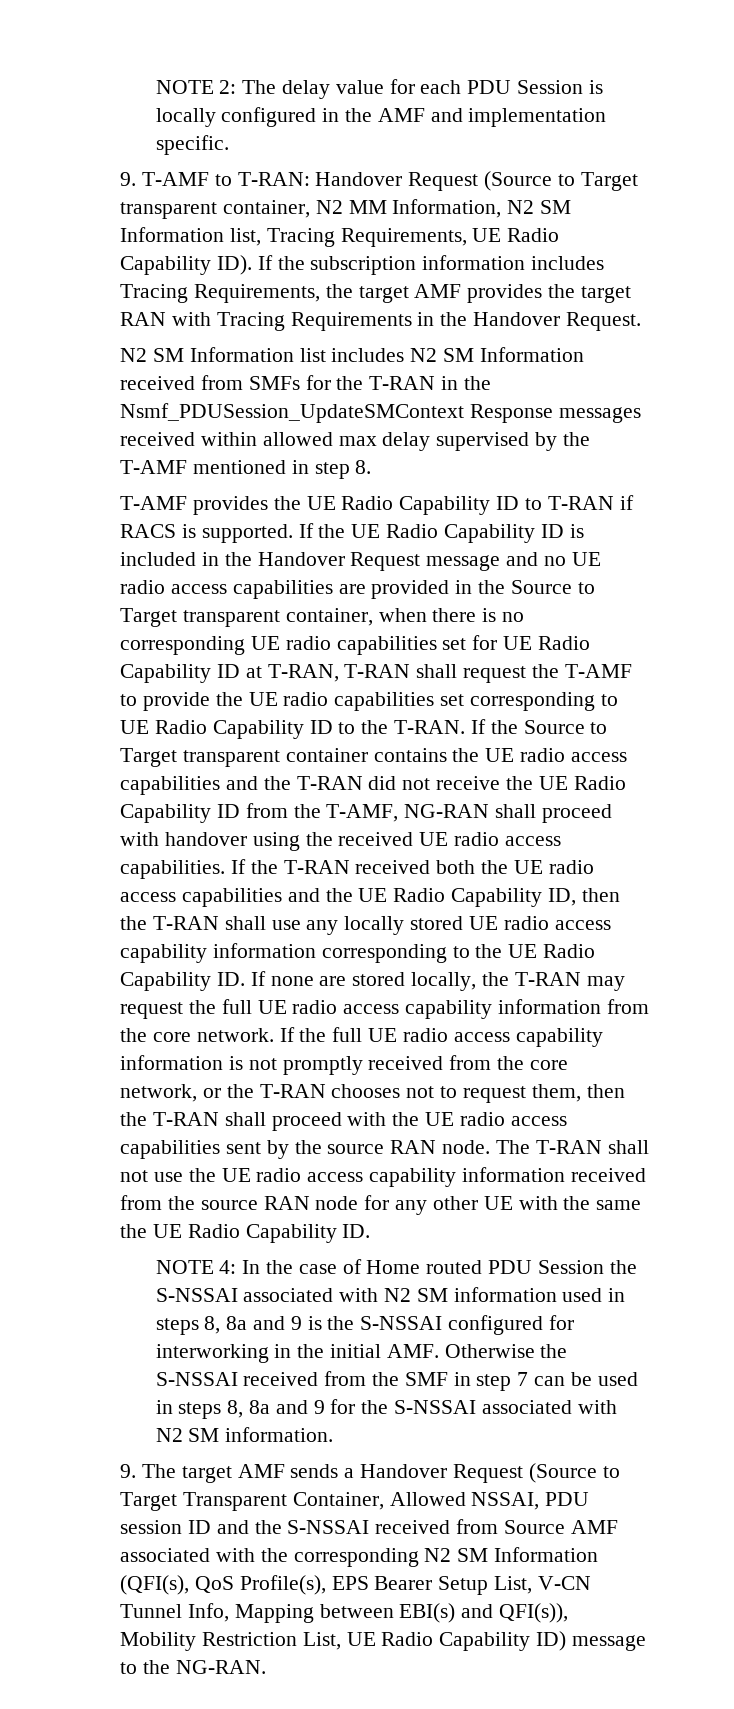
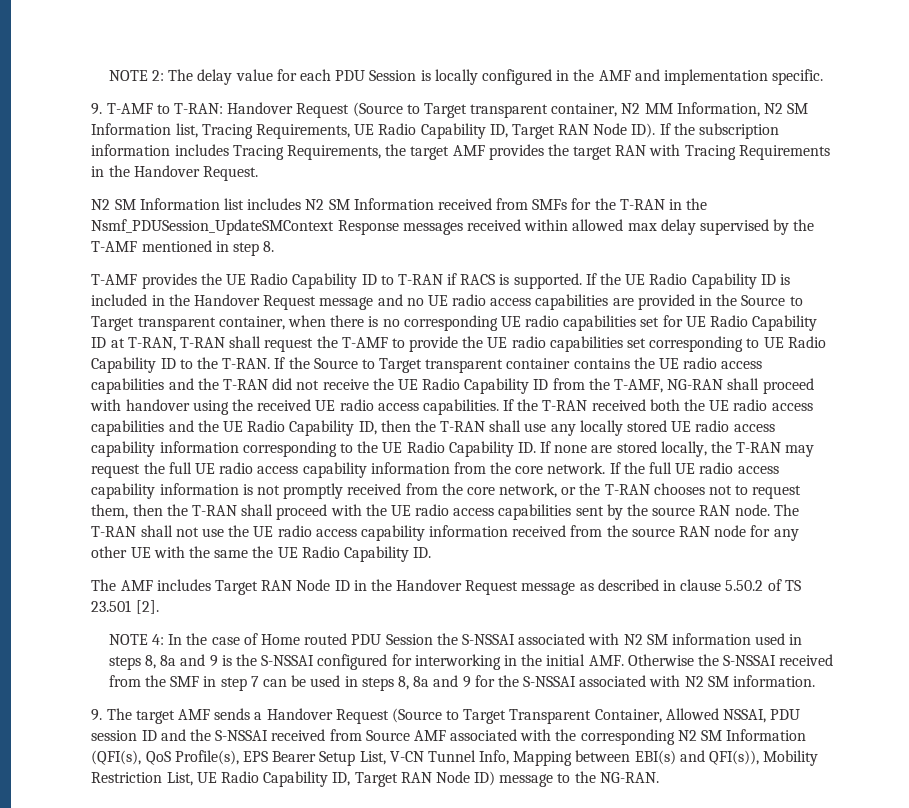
(212, 265) none -> [489,123,628,139] ID, Target RAN Node
(371, 1231) none -> [91,579,801,595] [91,600,159,614] // The AMF includes Target RAN Node ID in the Handover Request message as described in clause 5.50.2 of TS 23.501 [2].
(531, 1641) none -> [332,771,470,787] ID, Target RAN Node

